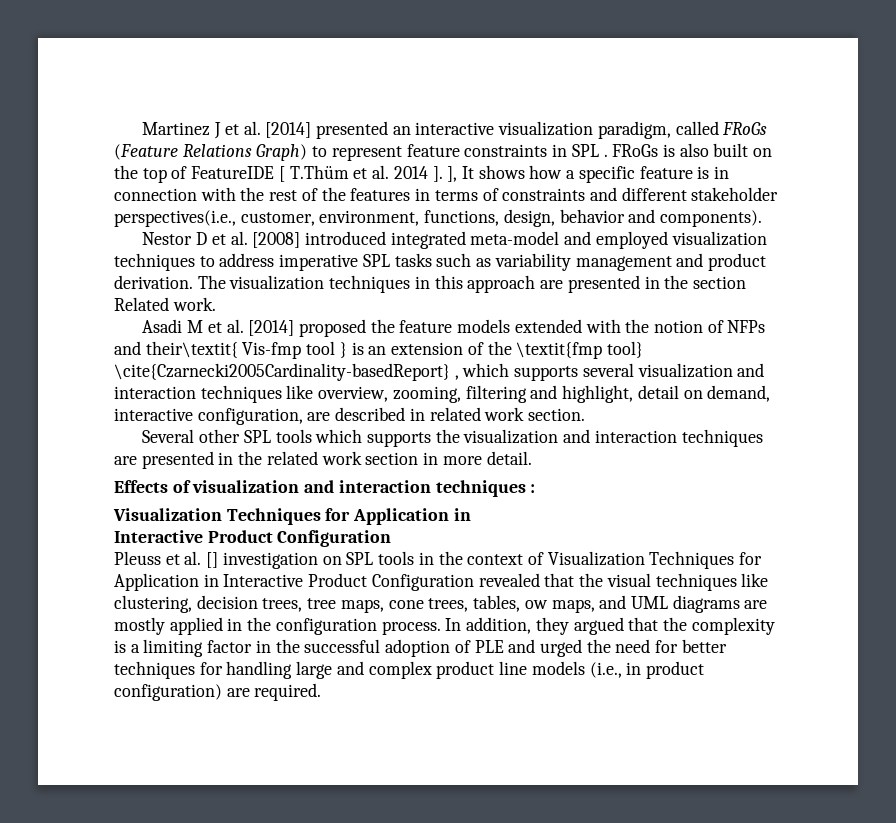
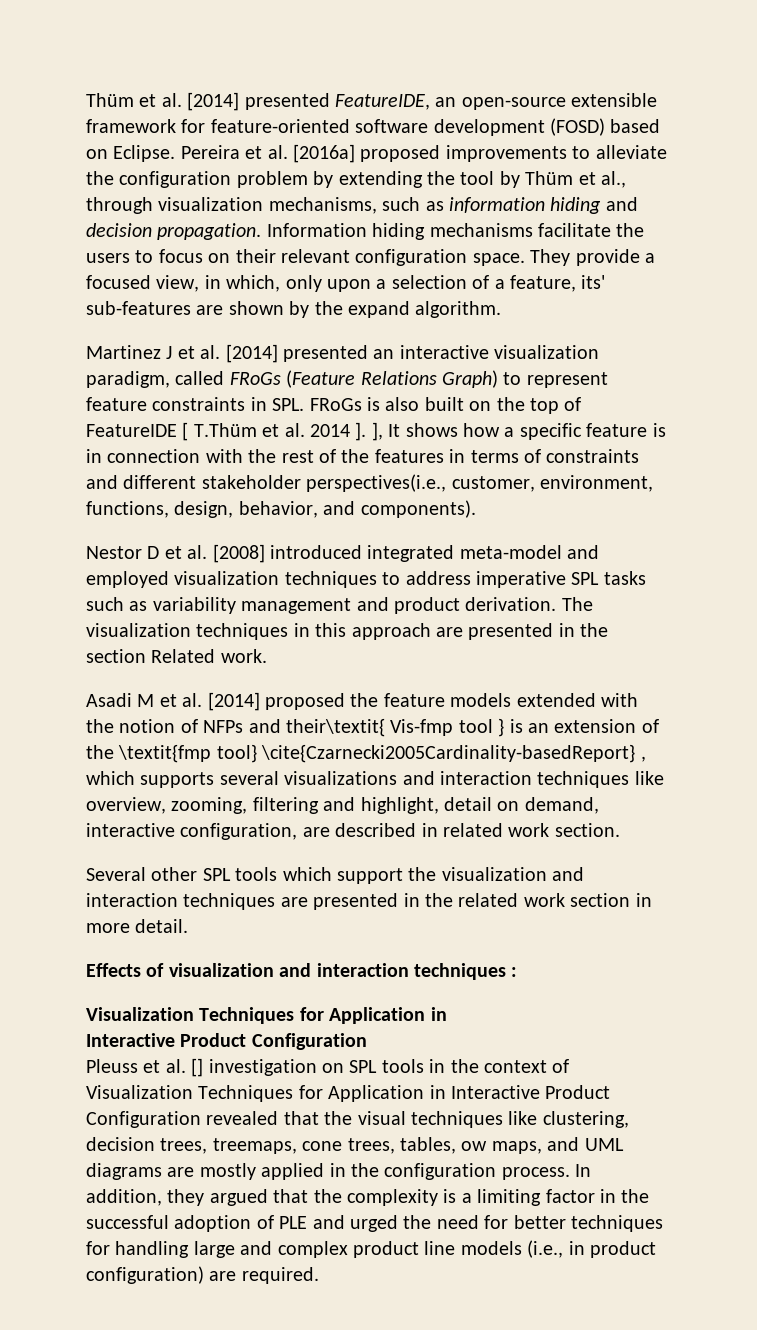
(142, 129) none -> [86,92,658,111] [86,118,661,136] [86,144,667,163] [86,171,626,188] [86,197,638,214] [86,223,645,240] [86,249,655,266] [86,275,606,292] [86,301,502,318] Thüm et al. [2014] presented FeatureIDE, an open-source extensible framework for feature-oriented software development (FOSD) based on Eclipse. Pereira et al. [2016a] proposed improvements to alleviate the configuration problem by extending the tool by Thüm et al., through visualization mechanisms, such as information hiding and decision propagation. Information hiding mechanisms facilitate the users to focus on their relevant configuration space. They provide a focused view, in which, only upon a selection of a feature, its' sub-features are shown by the expand algorithm. //
[571,144,608,157] SPL . -> [272,398,305,411] SPL.
[559,209,625,223] behavior -> [238,501,318,518] behavior,
[637,363,733,378] visualization -> [284,771,398,785] visualizations
[366,432,431,447] supports -> [337,868,403,884] support
[307,598,384,613] tree maps, -> [212,1138,297,1154] treemaps,

